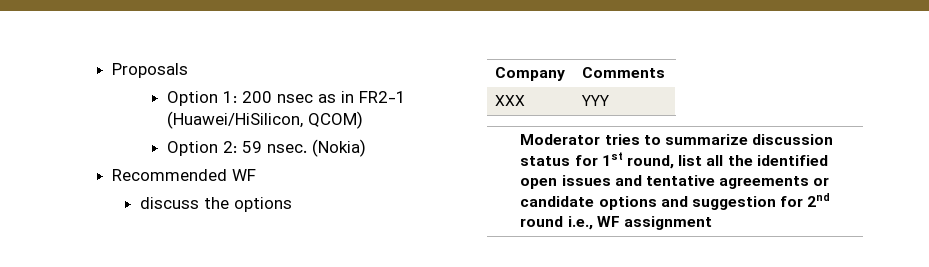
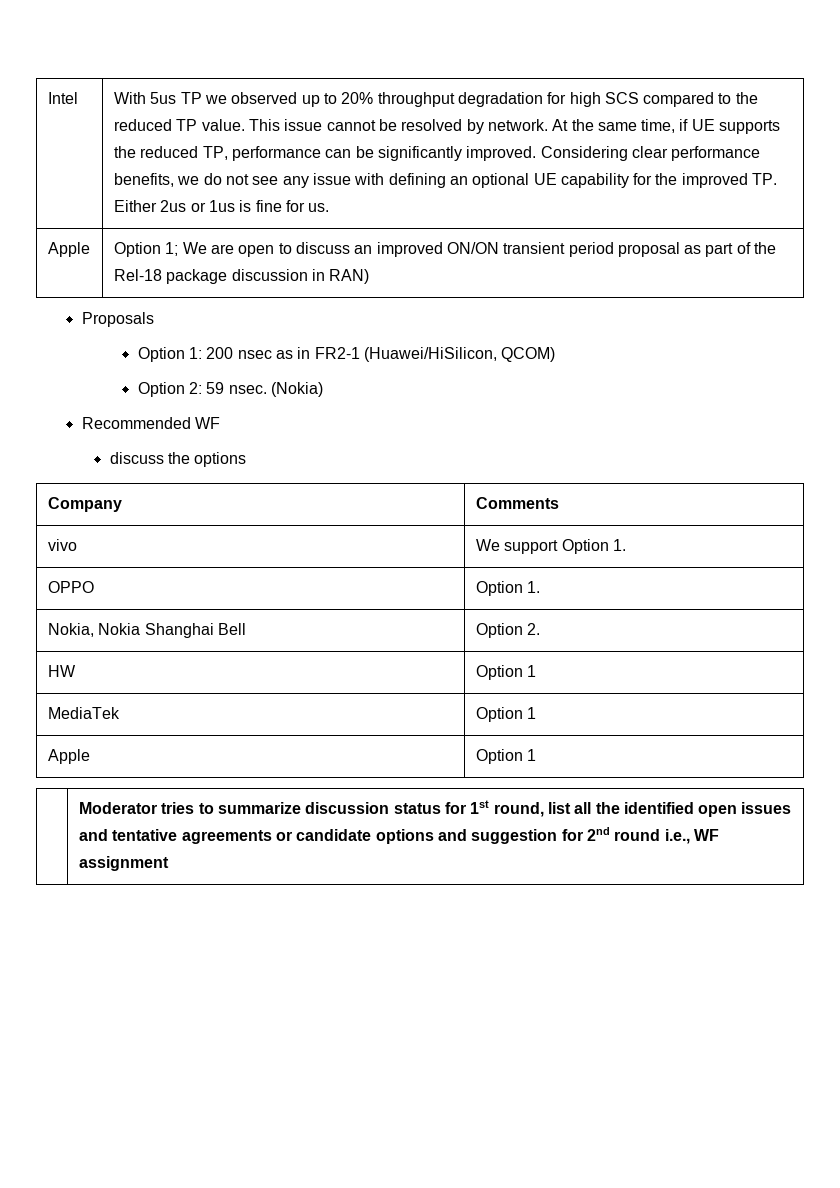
(112, 70) none -> [47,92,78,104] [113,92,758,107] [113,119,781,134] [113,146,761,161] [113,173,778,188] [113,200,330,212] [47,242,90,257] [113,242,777,257] [113,269,370,284] Intel | With 5us TP we observed up to 20% throughput degradation for high SCS compared to the reduced TP value. This issue cannot be resolved by network. At the same time, if UE supports the reduced TP, performance can be significantly improved. Considering clear performance benefits, we do not see any issue with defining an optional UE capability for the improved TP. Either 2us or 1us is fine for us. // Apple | Option 1; We are open to discuss an improved ON/ON transient period proposal as part of the Rel-18 package discussion in RAN) //
[495,95,526,106] [581,95,610,106] XXX | YYY -> [47,539,77,551] [475,539,626,554] [47,581,94,593] [475,581,541,596] [47,623,246,638] [475,623,541,638] [47,665,76,677] [475,665,537,680] [47,707,120,719] [475,707,537,722] [47,749,90,764] [475,749,537,764] vivo | We support Option 1. // OPPO | Option 1. // Nokia, Nokia Shanghai Bell | Option 2. // HW | Option 1 // MediaTek | Option 1 // Apple | Option 1

